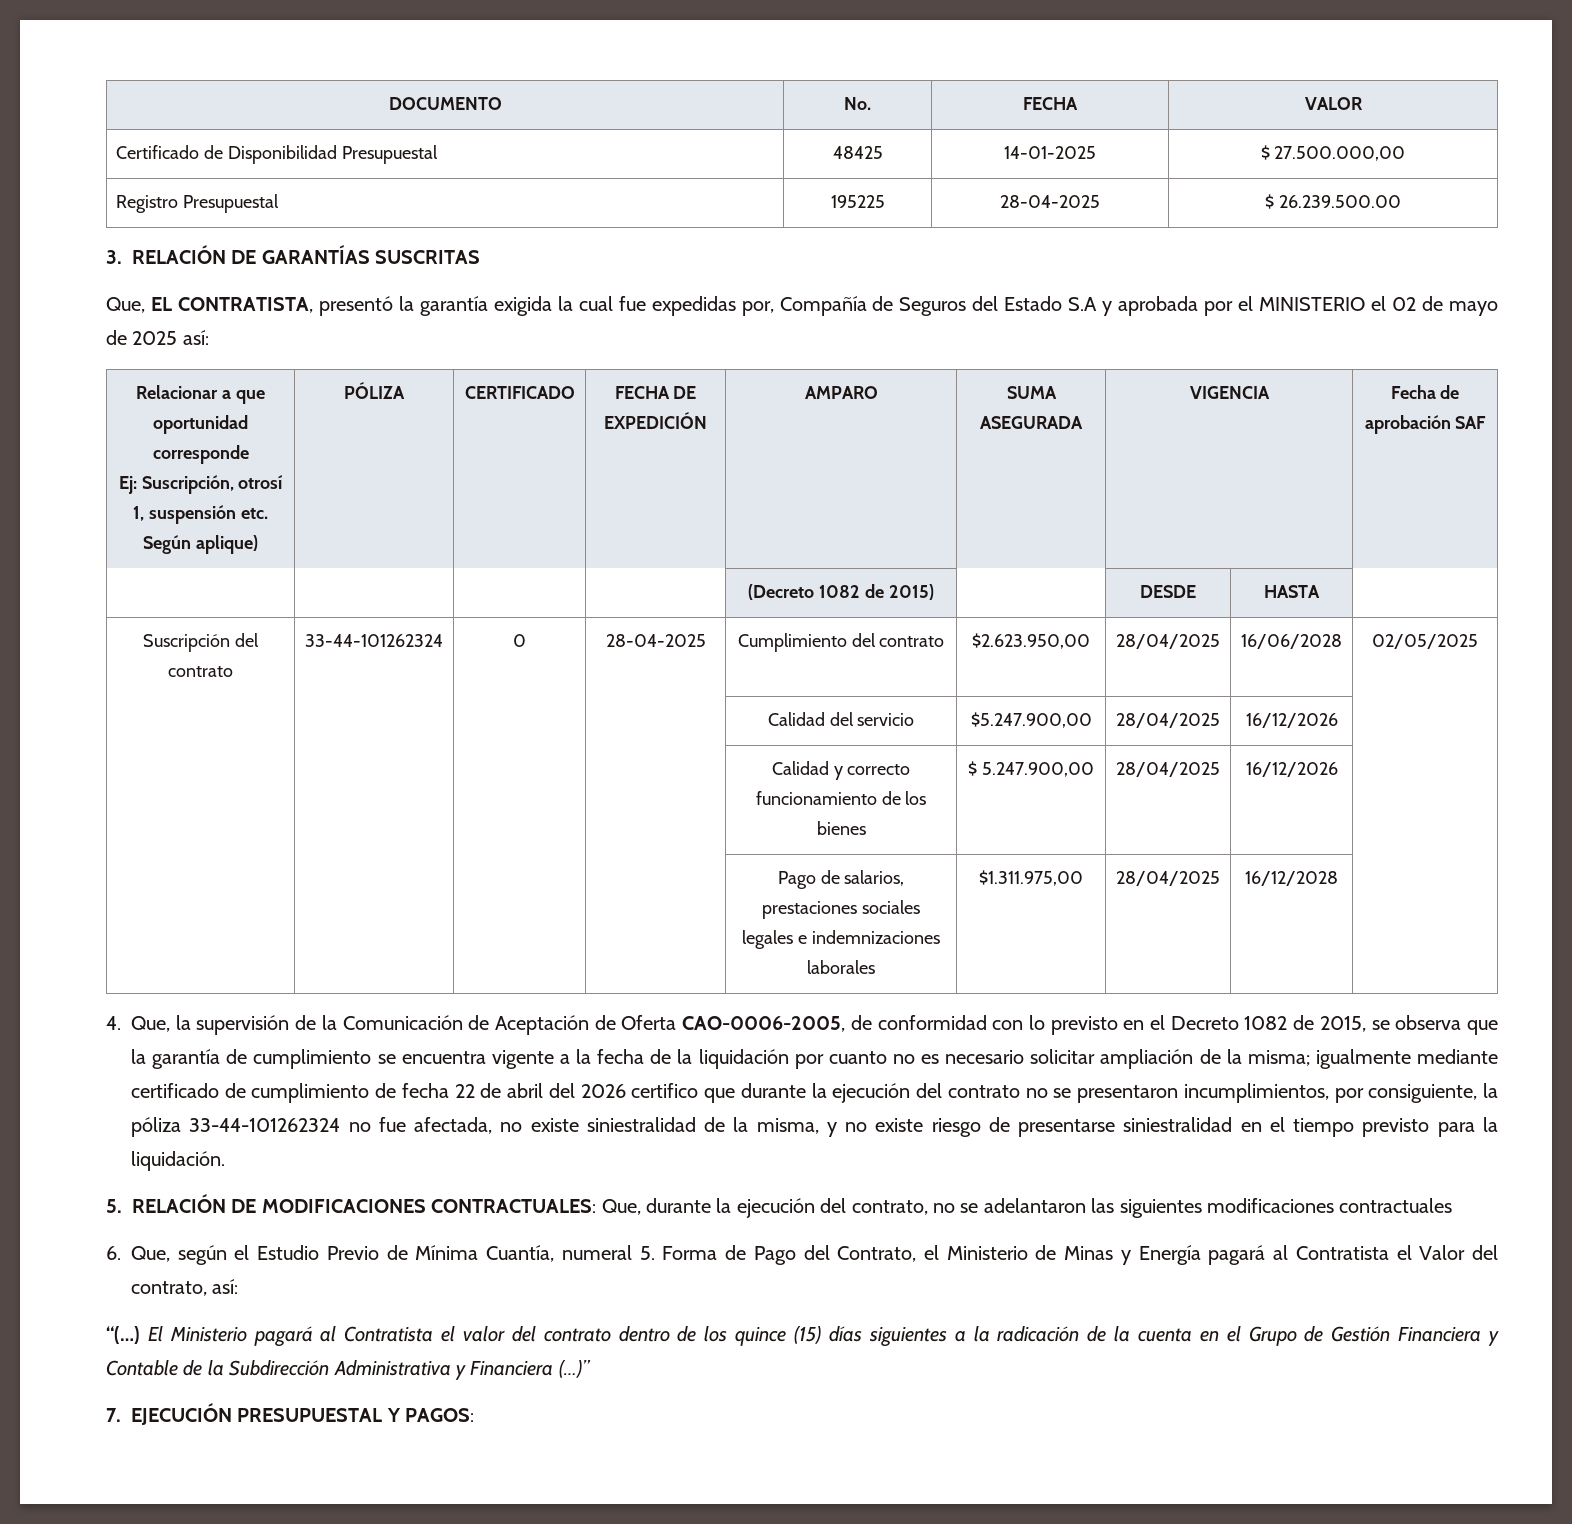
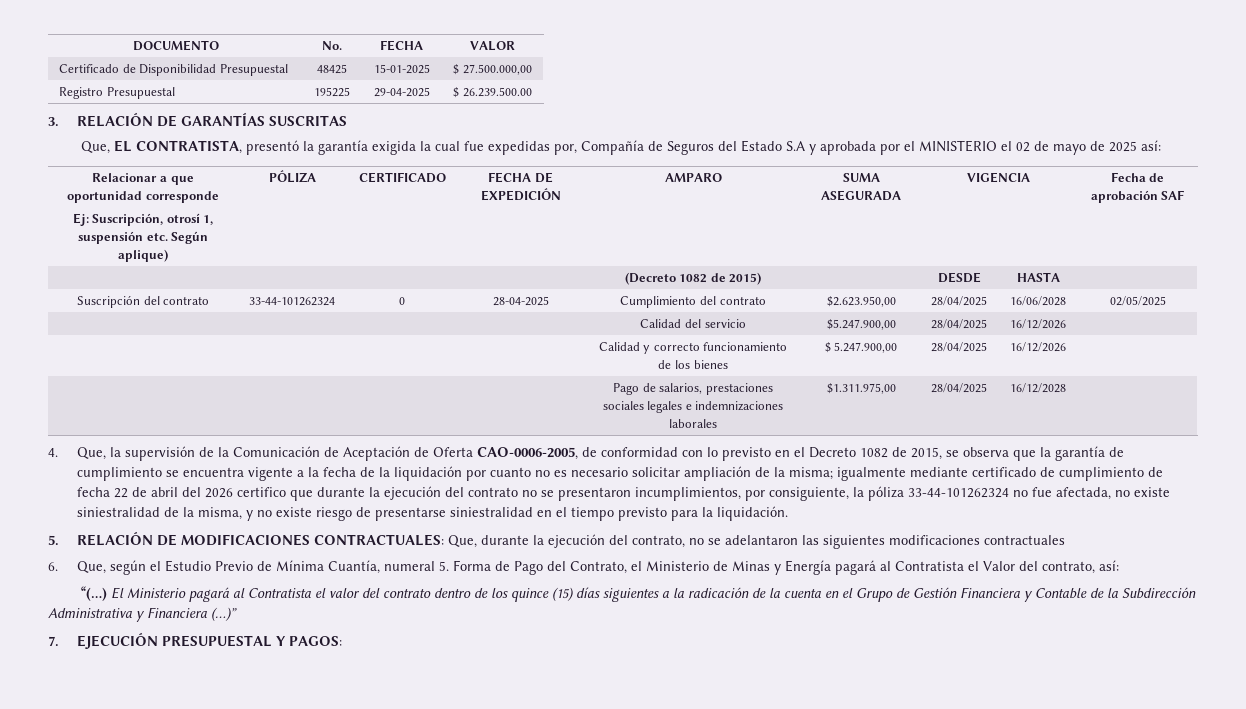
[1004,146,1096,159] 14-01-2025 -> [373,64,430,74] 15-01-2025
[1000,195,1100,208] 28-04-2025 -> [373,87,430,97] 29-04-2025

